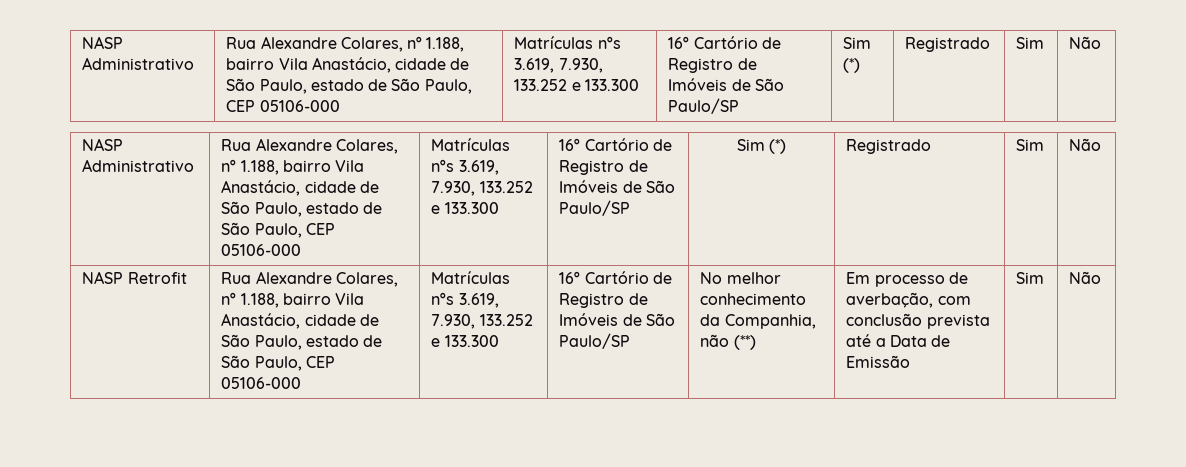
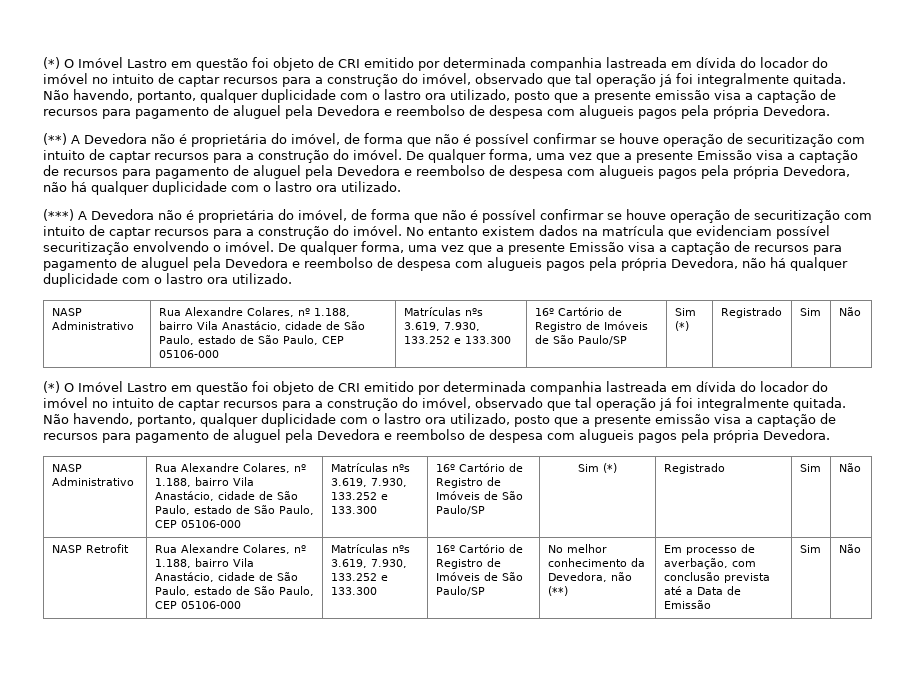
(82, 42) none -> [43,57,828,71] [43,73,846,87] [43,89,836,103] [43,105,830,119] [43,133,865,147] [43,149,858,163] [43,165,850,179] [43,181,401,195] [43,209,872,223] [43,225,830,239] [43,241,842,255] [43,257,848,271] [43,273,292,287] (*) O Imóvel Lastro em questão foi objeto de CRI emitido por determinada companhia lastreada em dívida do locador do imóvel no intuito de captar recursos para a construção do imóvel, observado que tal operação já foi integralmente quitada. Não havendo, portanto, qualquer duplicidade com o lastro ora utilizado, posto que a presente emissão visa a captação de recursos para pagamento de aluguel pela Devedora e reembolso de despesa com alugueis pagos pela própria Devedora. // (**) A Devedora não é proprietária do imóvel, de forma que não é possível confirmar se houve operação de securitização com intuito de captar recursos para a construção do imóvel. De qualquer forma, uma vez que a presente Emissão visa a captação de recursos para pagamento de aluguel pela Devedora e reembolso de despesa com alugueis pagos pela própria Devedora, não há qualquer duplicidade com o lastro ora utilizado. // (***) A Devedora não é proprietária do imóvel, de forma que não é possível confirmar se houve operação de securitização com intuito de captar recursos para a construção do imóvel. No entanto existem dados na matrícula que evidenciam possível securitização envolvendo o imóvel. De qualquer forma, uma vez que a presente Emissão visa a captação de recursos para pagamento de aluguel pela Devedora e reembolso de despesa com alugueis pagos pela própria Devedora, não há qualquer duplicidade com o lastro ora utilizado. //
(1102, 42) none -> [43,381,828,395] [43,397,846,411] [43,413,836,427] [43,429,830,443] // (*) O Imóvel Lastro em questão foi objeto de CRI emitido por determinada companhia lastreada em dívida do locador do imóvel no intuito de captar recursos para a construção do imóvel, observado que tal operação já foi integralmente quitada. Não havendo, portanto, qualquer duplicidade com o lastro ora utilizado, posto que a presente emissão visa a captação de recursos para pagamento de aluguel pela Devedora e reembolso de despesa com alugueis pagos pela própria Devedora.
[724,314,816,329] Companhia, -> [547,572,607,582] Devedora,

